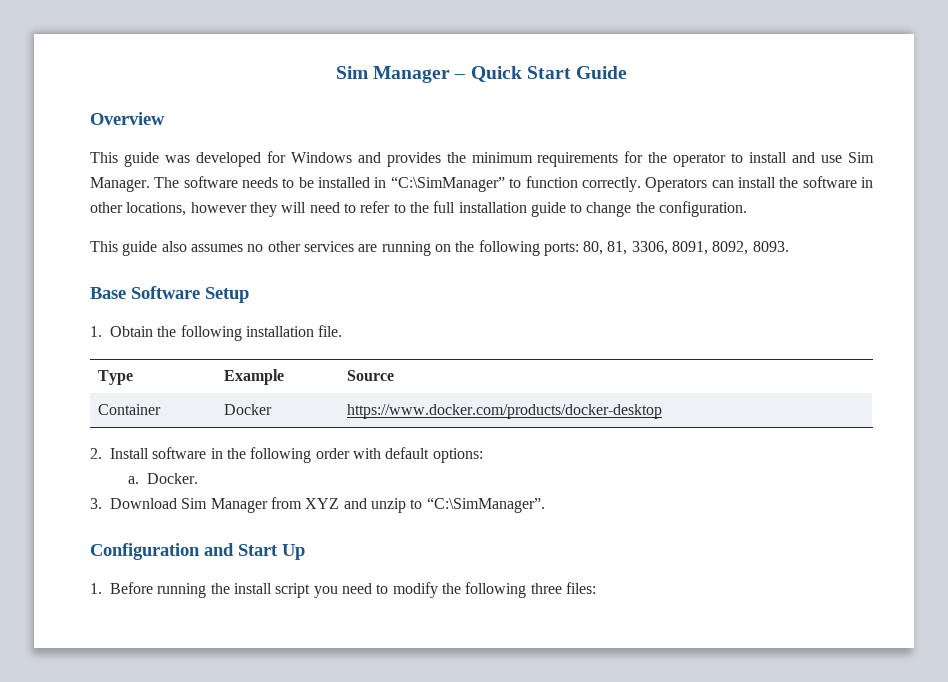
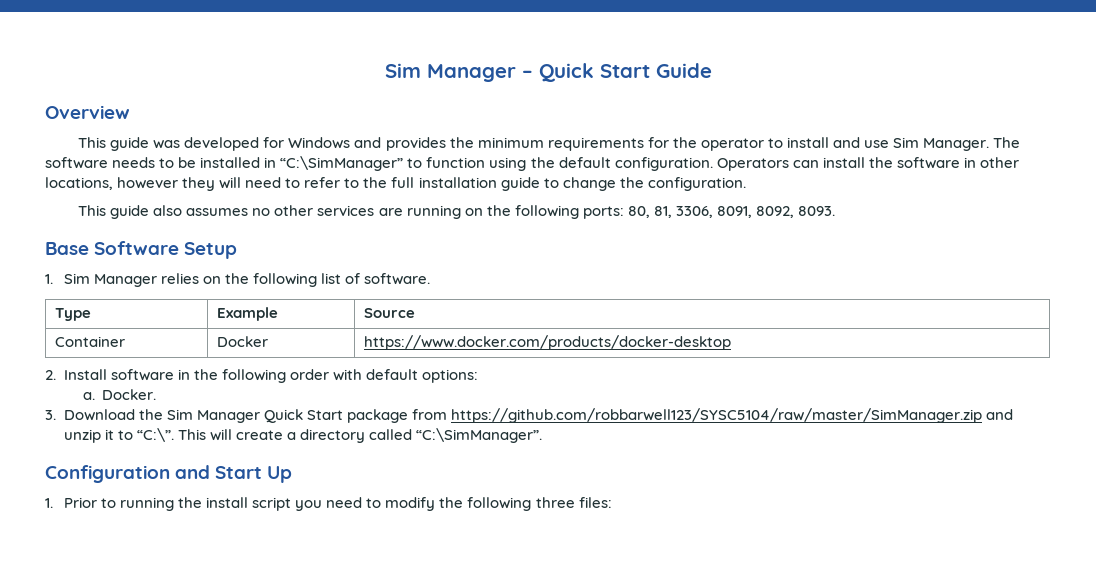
[581,177,641,192] correctly. -> [489,157,713,171] using the default configuration.
[110,325,343,341] Obtain the following installation file. -> [63,273,431,287] Sim Manager relies on the following list of software.
[181,497,423,513] Sim Manager from XYZ and unzip to -> [138,408,1014,423] [63,428,413,443] the Sim Manager Quick Start package from https://github.com/robbarwell123/SYSC5104/raw/master/SimManager.zip and unzip it to “C:\”. This will create a directory called
[110,582,153,594] Before -> [63,497,116,508] Prior to

